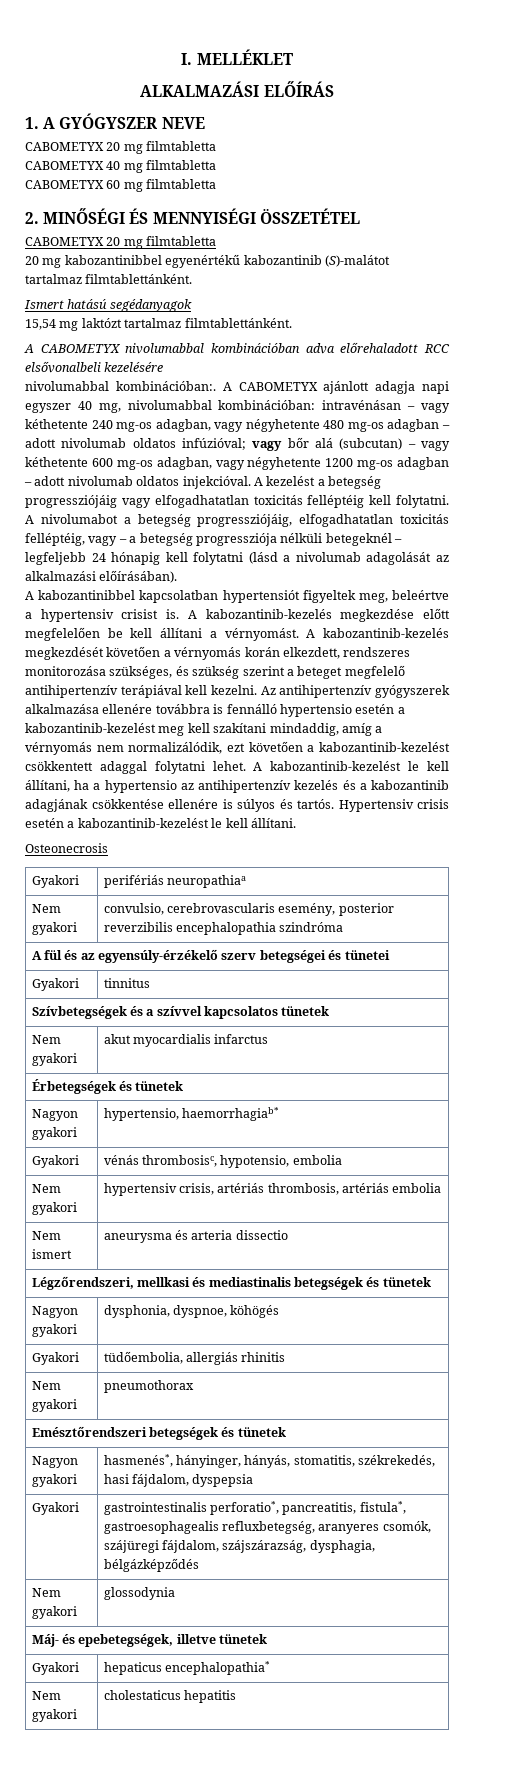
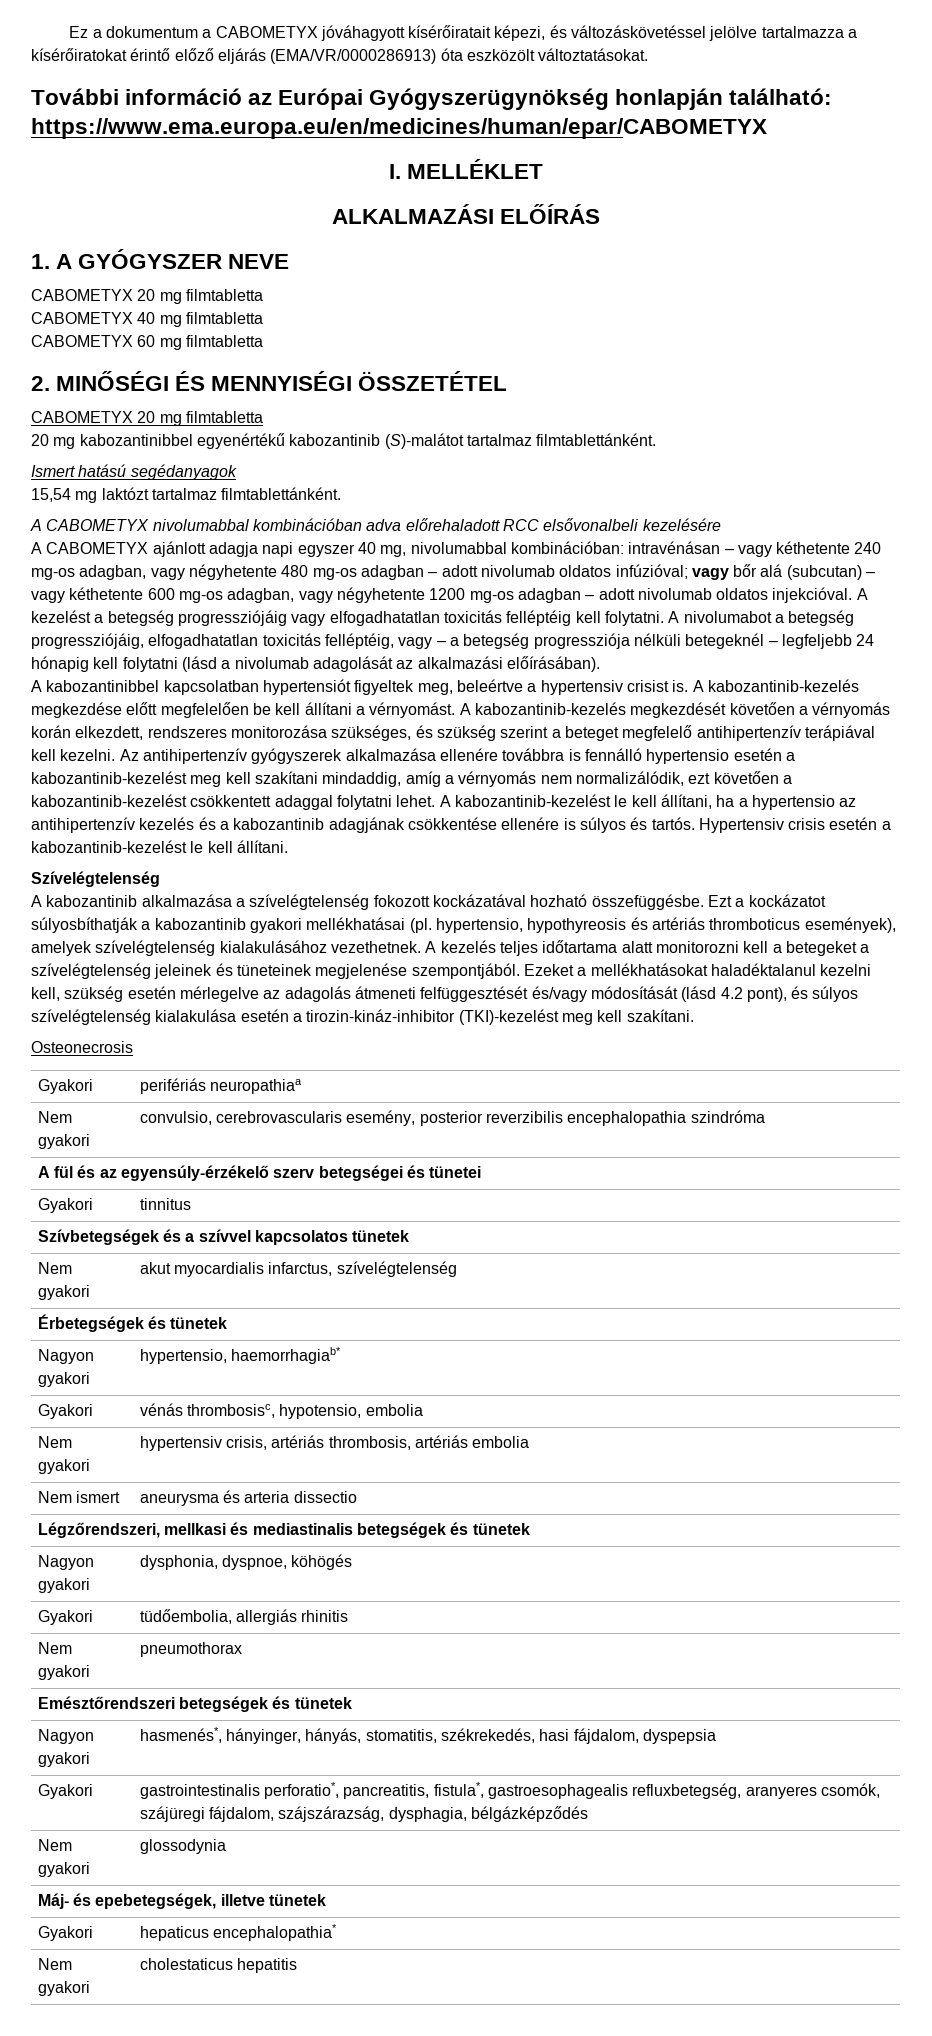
(181, 59) none -> [69,25,858,41] [31,48,649,64] [31,88,833,110] [31,118,767,139] Ez a dokumentum a CABOMETYX jóváhagyott kísérőiratait képezi, és változáskövetéssel jelölve tartalmazza a kísérőiratokat érintő előző eljárás (EMA/VR/0000286913) óta eszközölt változtatásokat. // További információ az Európai Gyógyszerügynökség honlapján található: https://www.ema.europa.eu/en/medicines/human/epar/CABOMETYX //
[25,381,216,391] nivolumabbal kombinációban:. -> (721, 524) none
(296, 823) none -> [31,871,160,887] [31,894,826,910] [31,917,896,933] [31,940,870,956] [31,963,872,979] [31,986,859,1002] [31,1009,694,1025] // Szívelégtelenség // A kabozantinib alkalmazása a szívelégtelenség fokozott kockázatával hozható összefüggésbe. Ezt a kockázatot súlyosbíthatják a kabozantinib gyakori mellékhatásai (pl. hypertensio, hypothyreosis és artériás thromboticus események), amelyek szívelégtelenség kialakulásához vezethetnek. A kezelés teljes időtartama alatt monitorozni kell a betegeket a szívelégtelenség jeleinek és tüneteinek megjelenése szempontjából. Ezeket a mellékhatásokat haladéktalanul kezelni kell, szükség esetén mérlegelve az adagolás átmeneti felfüggesztését és/vagy módosítását (lásd 4.2 pont), és súlyos szívelégtelenség kialakulása esetén a tirozin-kináz-inhibitor (TKI)-kezelést meg kell szakítani.
[214,1034,269,1044] infarctus -> [268,1261,457,1277] infarctus, szívelégtelenség

